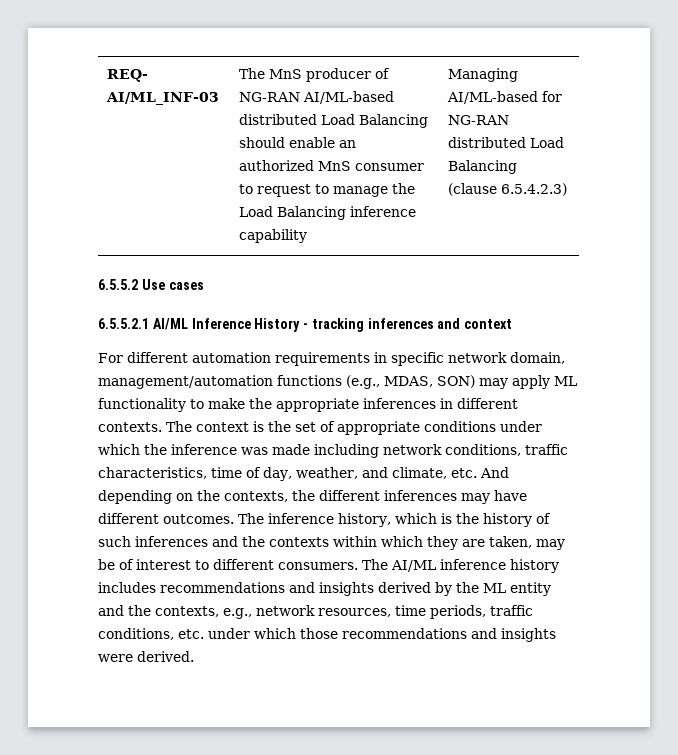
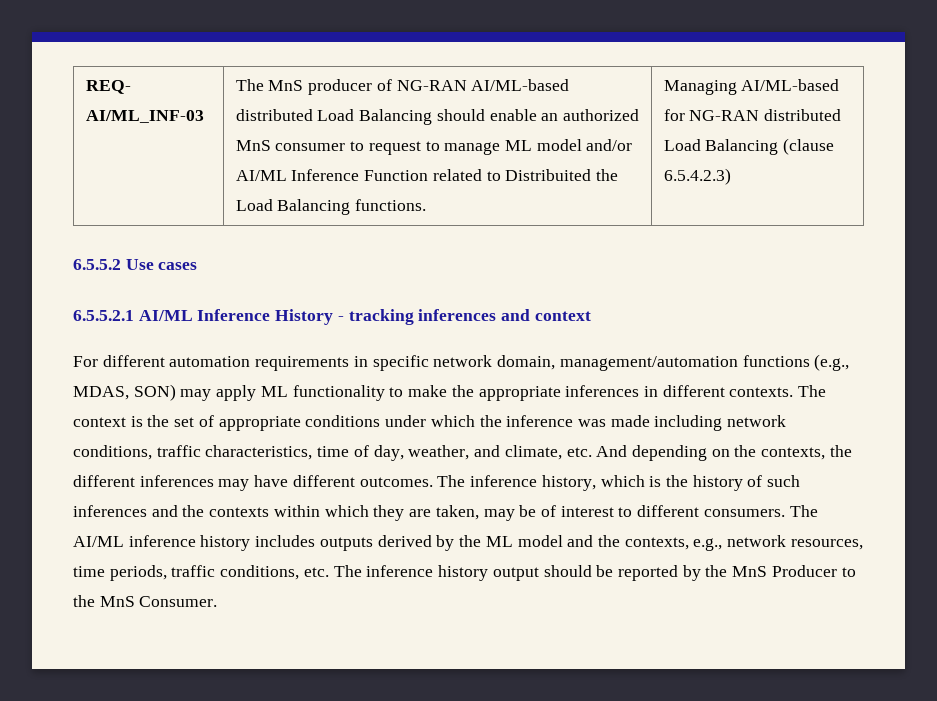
(389, 191) none -> [505,139,633,151] [235,169,592,181] ML model and/or AI/ML Inference Function related to Distribuited
[350,206,417,217] [239,229,308,243] inference capability -> [355,199,427,211] functions.
[160,582,374,596] recommendations and insights -> [319,537,373,551] outputs
[510,582,551,596] entity -> [517,535,563,547] model
[208,628,556,642] [98,651,194,662] under which those recommendations and insights were derived. -> [333,565,856,581] [73,595,218,607] The inference history output should be reported by the MnS Producer to the MnS Consumer.

